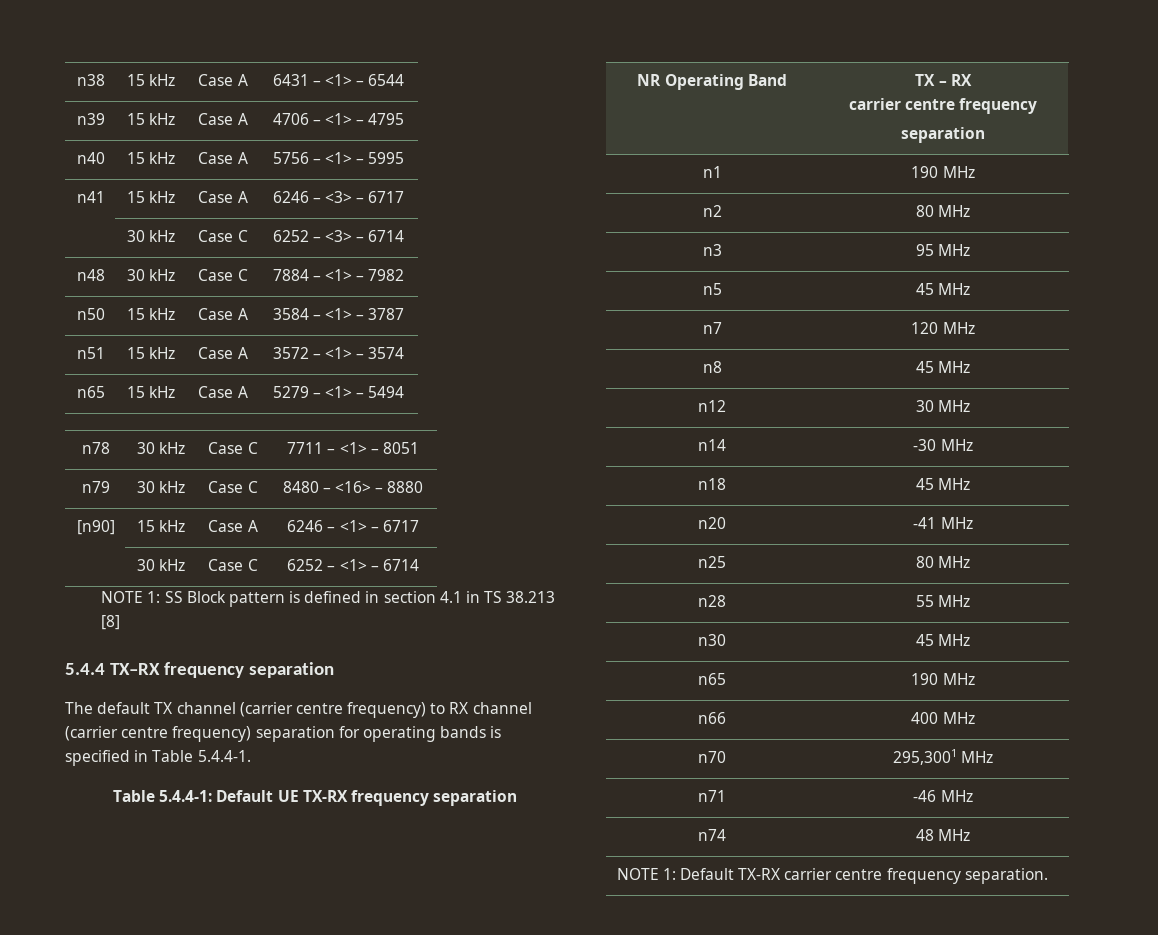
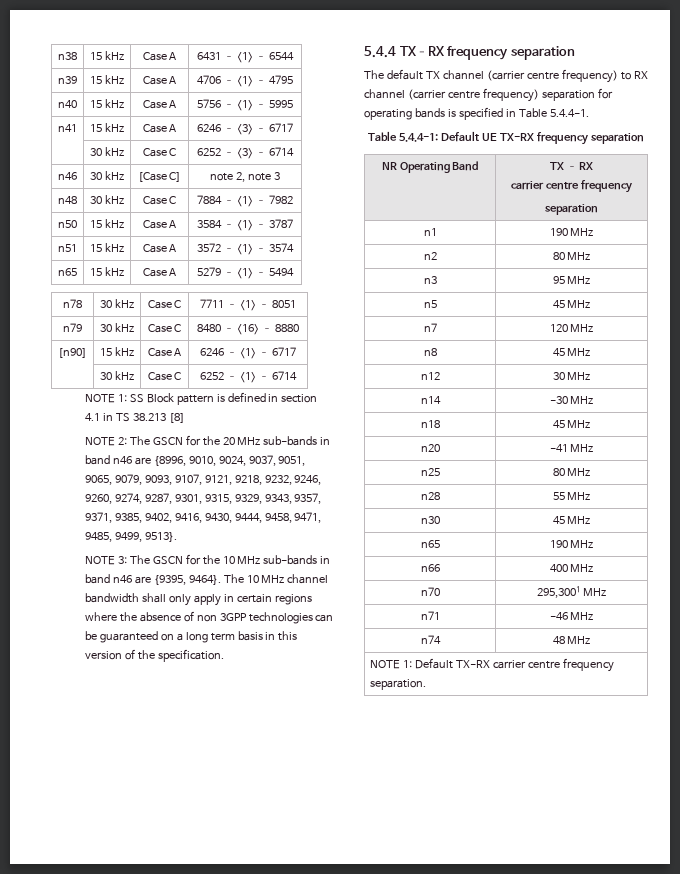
(405, 236) none -> [58,172,77,180] [90,171,124,180] [137,172,182,182] [210,172,280,182] // n46 | 30 kHz | [Case C] | note 2, note 3
(121, 622) none -> [84,435,331,446] [84,455,306,466] [84,474,322,485] [84,493,322,504] [84,512,322,523] [84,532,177,542] [84,554,331,565] [84,574,329,585] [84,593,312,606] [84,611,334,624] [84,631,298,643] [84,649,224,662] // NOTE 2: The GSCN for the 20 MHz sub-bands in band n46 are {8996, 9010, 9024, 9037, 9051, 9065, 9079, 9093, 9107, 9121, 9218, 9232, 9246, 9260, 9274, 9287, 9301, 9315, 9329, 9343, 9357, 9371, 9385, 9402, 9416, 9430, 9444, 9458, 9471, 9485, 9499, 9513}. // NOTE 3: The GSCN for the 10 MHz sub-bands in band n46 are {9395, 9464}. The 10 MHz channel bandwidth shall only apply in certain regions where the absence of non 3GPP technologies can be guaranteed on a long term basis in this version of the specification.

